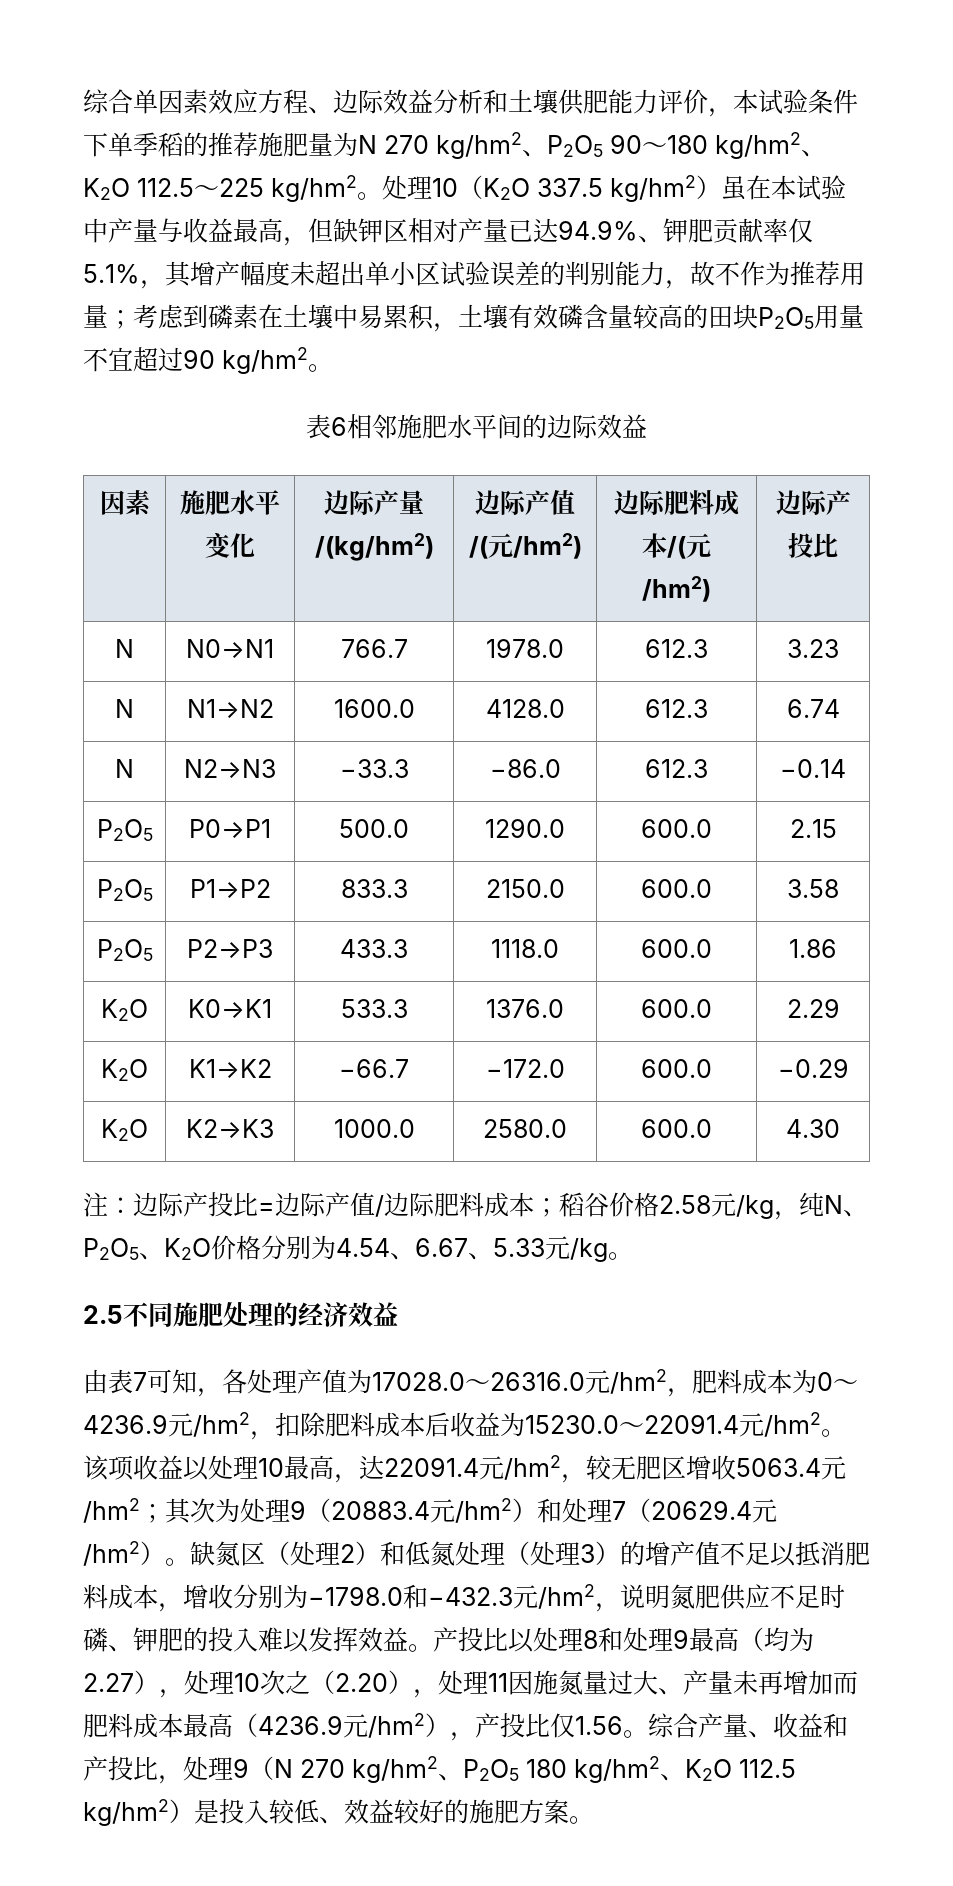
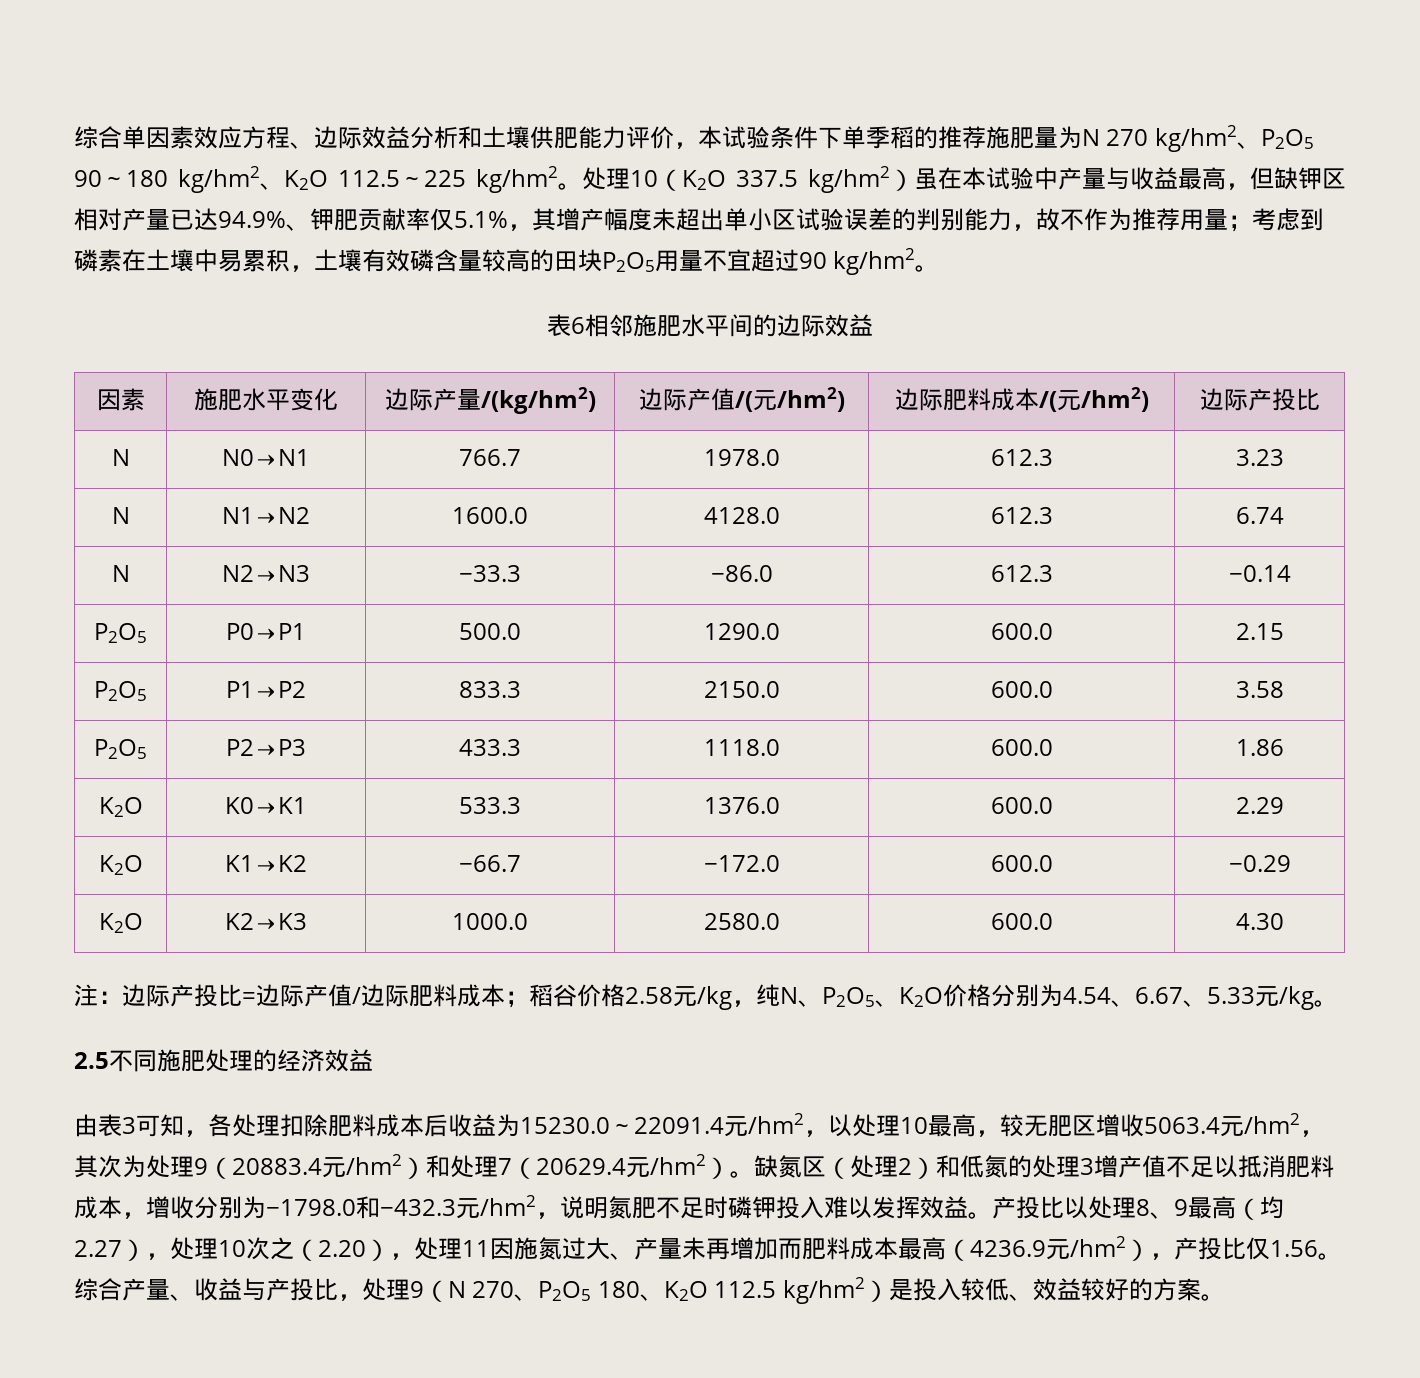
[133,1372,147,1391] 7 -> [122,1117,136,1134] 3
[297,1369,858,1397] [83,1412,275,1440] 产值为17028.0～26316.0元/hm2，肥料成本为0～4236.9元/hm2， -> (280, 1125) none
[821,1429,846,1437] [83,1455,183,1481] 。该项收益 -> [804,1130,828,1137] ，
[359,1455,586,1483] 达22091.4元/hm2， -> (1000, 1133) none
[140,1504,165,1523] ； -> [1300,1130,1324,1137] ，
[455,1541,530,1566] 处理（ -> [1008,1155,1032,1178] 的
[595,1541,645,1566] ）的 -> (1094, 1166) none
[720,1584,770,1610] 供应 -> (656, 1208) none
[108,1627,208,1652] 、钾肥的 -> [752,1196,776,1219] 钾
[598,1627,673,1652] 和处理 -> [1150,1212,1174,1219] 、
[789,1627,814,1652] 为 -> (1284, 1207) none
[583,1670,608,1694] 量 -> (562, 1248) none
[823,1713,848,1738] 和 -> [242,1278,266,1300] 与
[352,1756,438,1783] kg/hm2 -> (515, 1289) none
[574,1756,660,1783] kg/hm2 -> (640, 1289) none
[469,1799,519,1824] 施肥 -> (1153, 1289) none

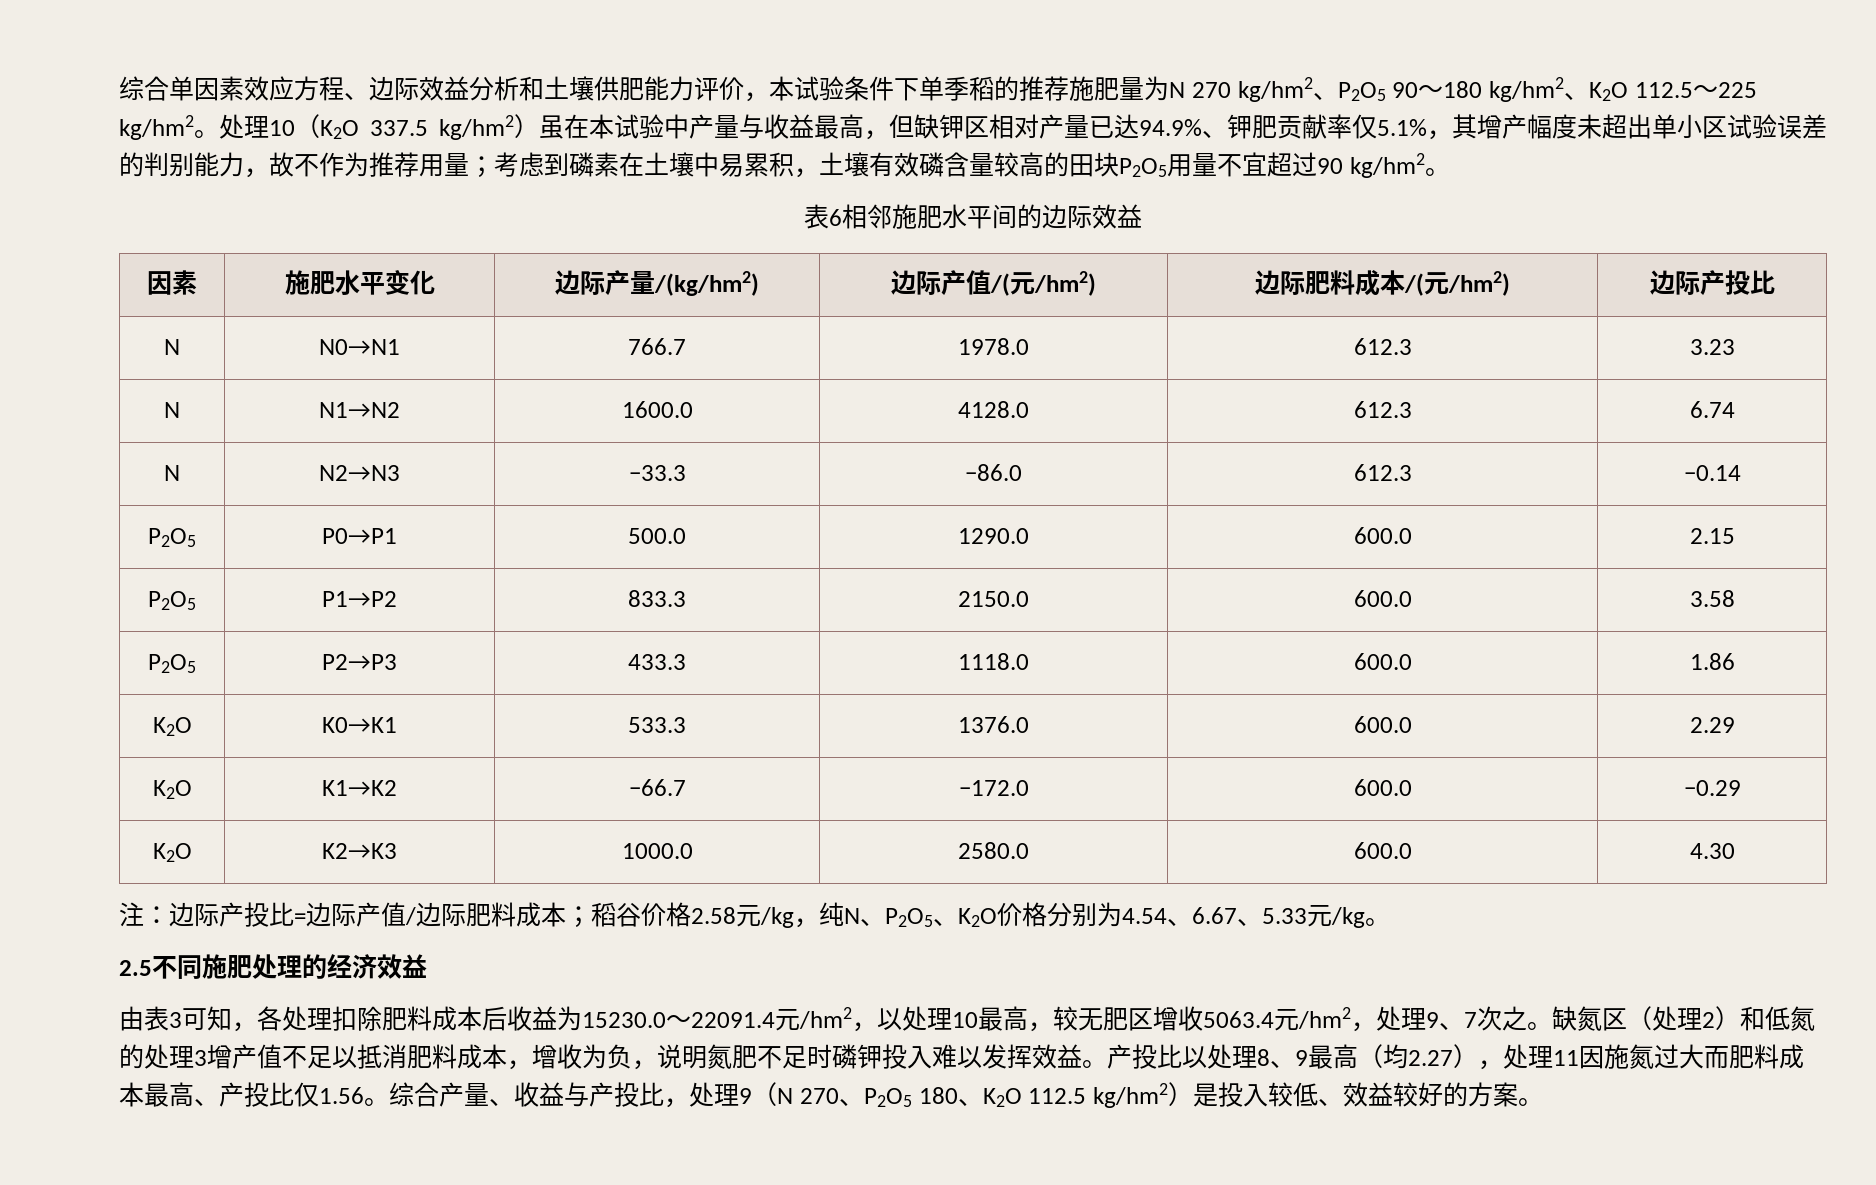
[74,1154,730,1179] 其次为处理9（20883.4元/hm2）和处理7（20629.4元/hm2） -> [1376,1006,1527,1031] 处理9、7次之
[194,1195,536,1219] 分别为−1798.0和−432.3元/hm2 -> [582,1044,632,1069] 为负
[218,1236,1174,1261] 10次之（2.20），处理11因施氮过大、产量未再增加而肥料成本最高（4236.9元/hm2）， -> [1553,1044,1804,1069] [119,1082,219,1107] 11因施氮过大而肥料成本最高、

